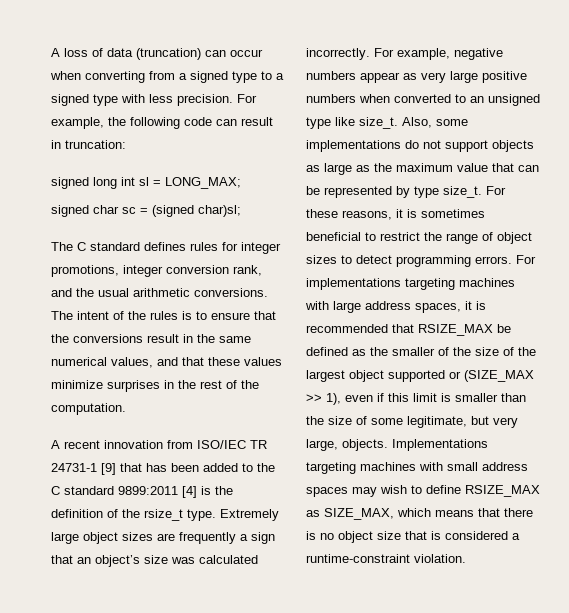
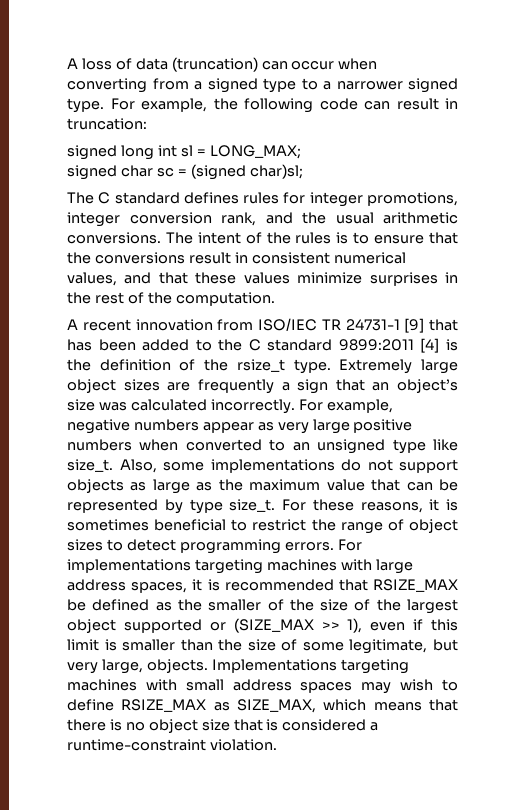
[51,94,233,106] signed type with less precision. -> [336,78,458,93] [67,98,104,113] narrower signed type.
[197,334,251,343] the same -> [251,252,330,264] consistent

